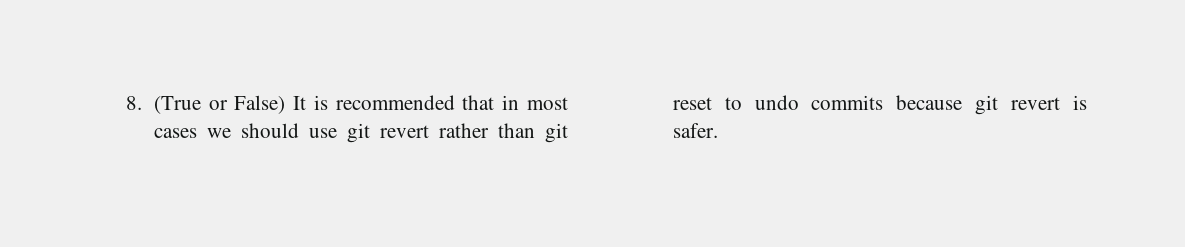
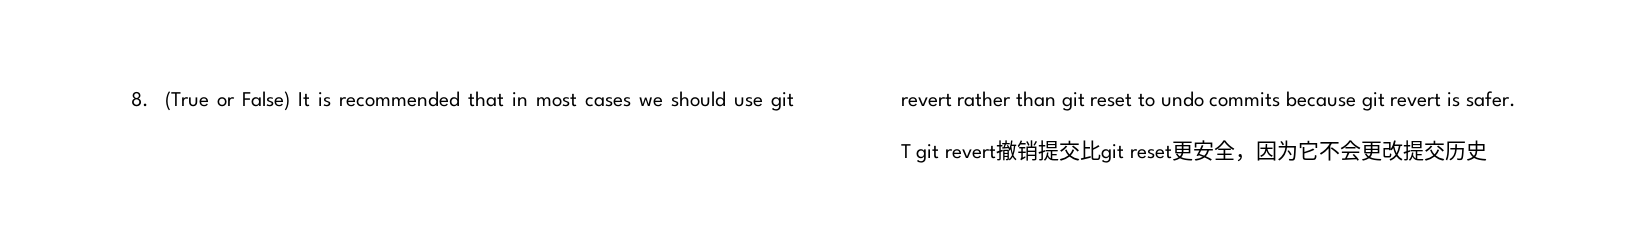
(718, 130) none -> [900,140,1487,163] // T git revert撤销提交比git reset更安全，因为它不会更改提交历史

